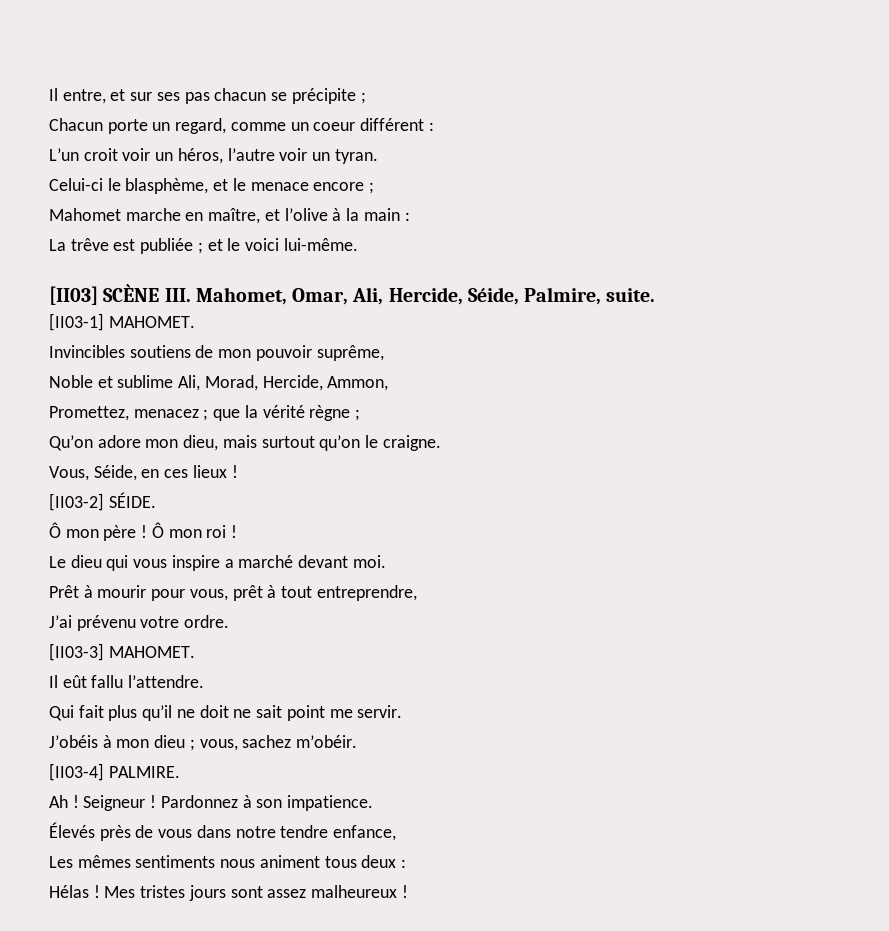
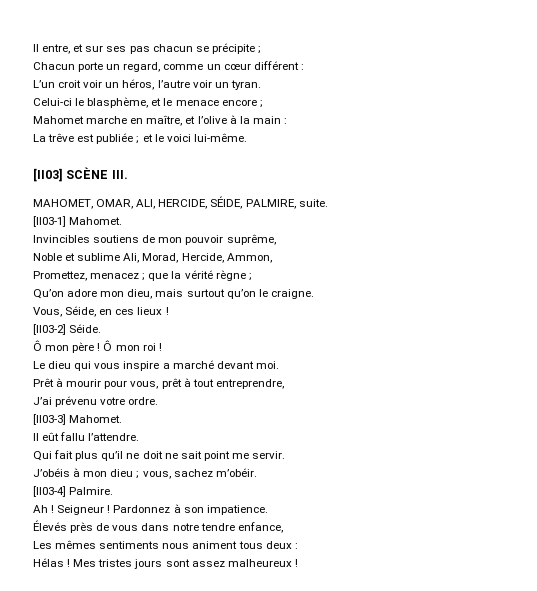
[313,122,356,131] coeur -> [223,63,251,70] cœur
[195,287,602,305] Mahomet, Omar, Ali, Hercide, Séide, Palmire, -> [33,196,296,209] // MAHOMET, OMAR, ALI, HERCIDE, SÉIDE, PALMIRE,
[108,316,195,328] MAHOMET. -> [69,217,123,225] Mahomet.
[108,492,156,508] SÉIDE. -> [69,324,102,333] Séide.
[108,646,195,658] MAHOMET. -> [69,415,123,423] Mahomet.
[108,766,180,778] PALMIRE. -> [69,487,114,495] Palmire.

